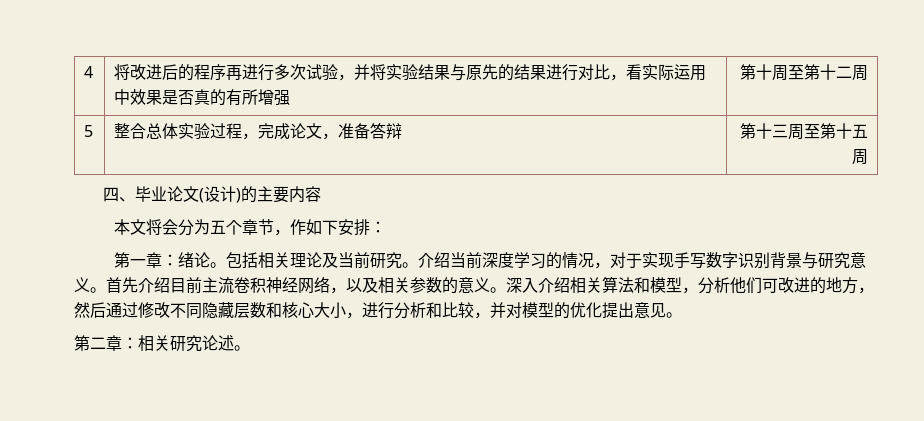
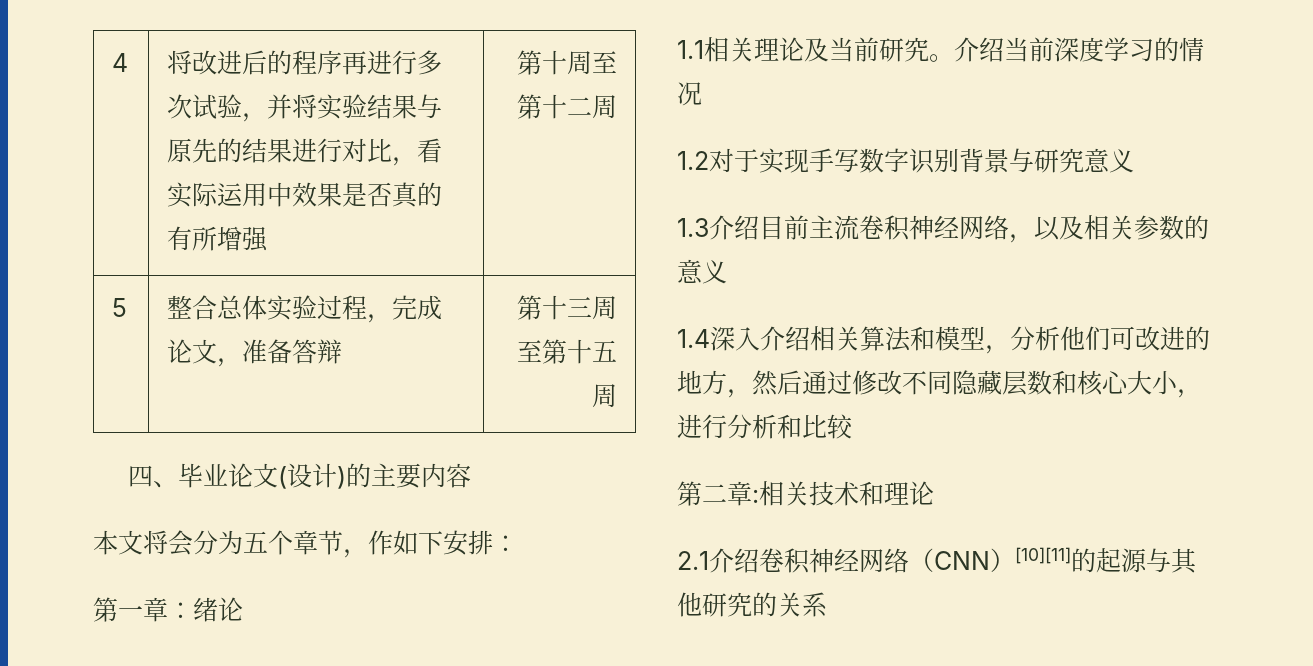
[210,252,259,268] 。包括 -> [677,40,704,59] // 1.1
[594,262,611,269] ， -> [677,151,709,170] // 1.2
[90,277,138,293] 。首先 -> [677,218,709,237] // 1.3
[490,287,506,293] 。 -> [677,329,710,348] // 1.4
[474,302,682,319] [74,335,250,352] ，并对模型的优化提出意见。 // 第二章：相关研究论述。 -> [677,481,934,506] [677,547,1198,574] [677,592,827,617] // 第二章:相关技术和理论 // 2.1介绍卷积神经网络（CNN）[10][11]的起源与其他研究的关系

